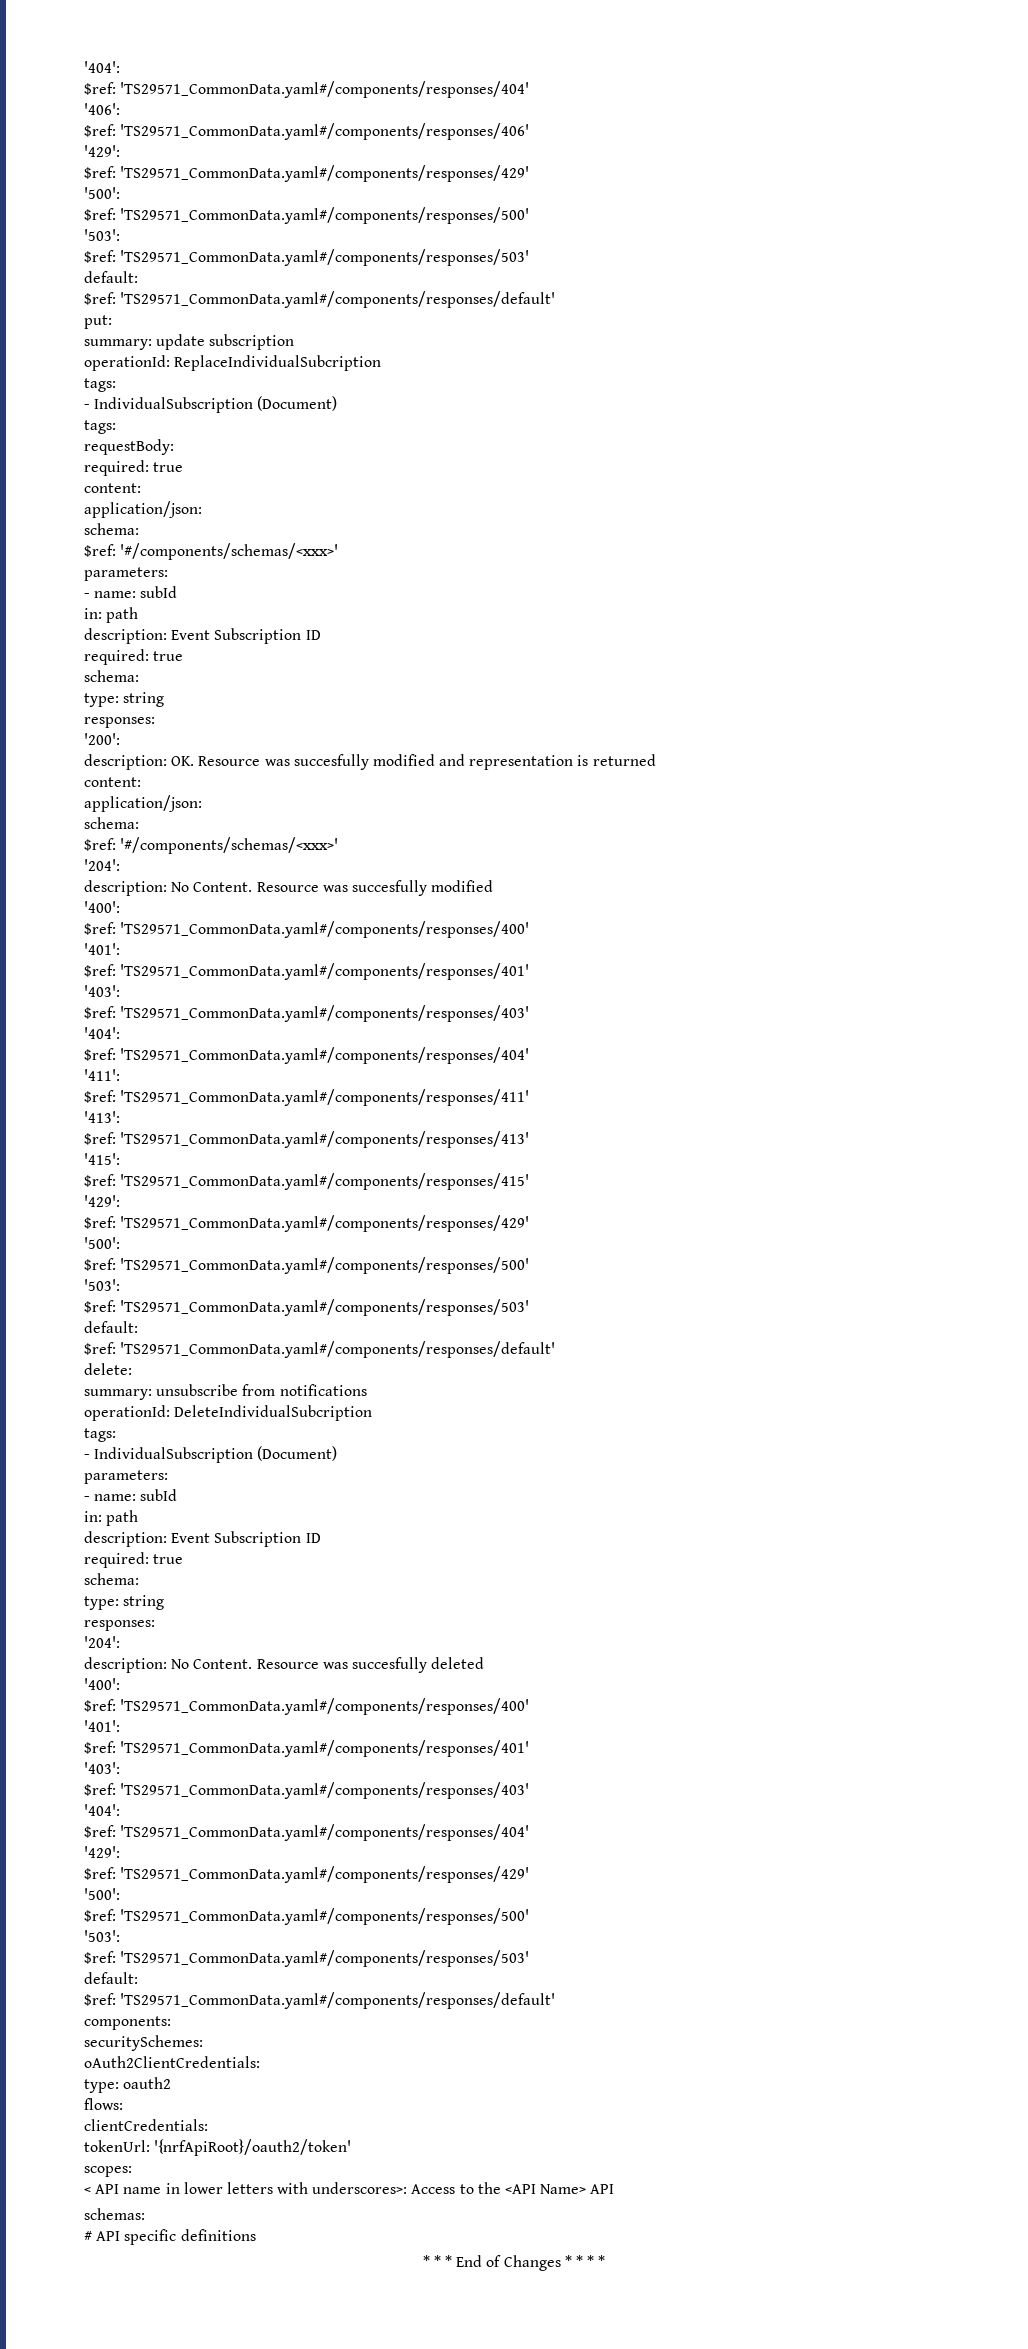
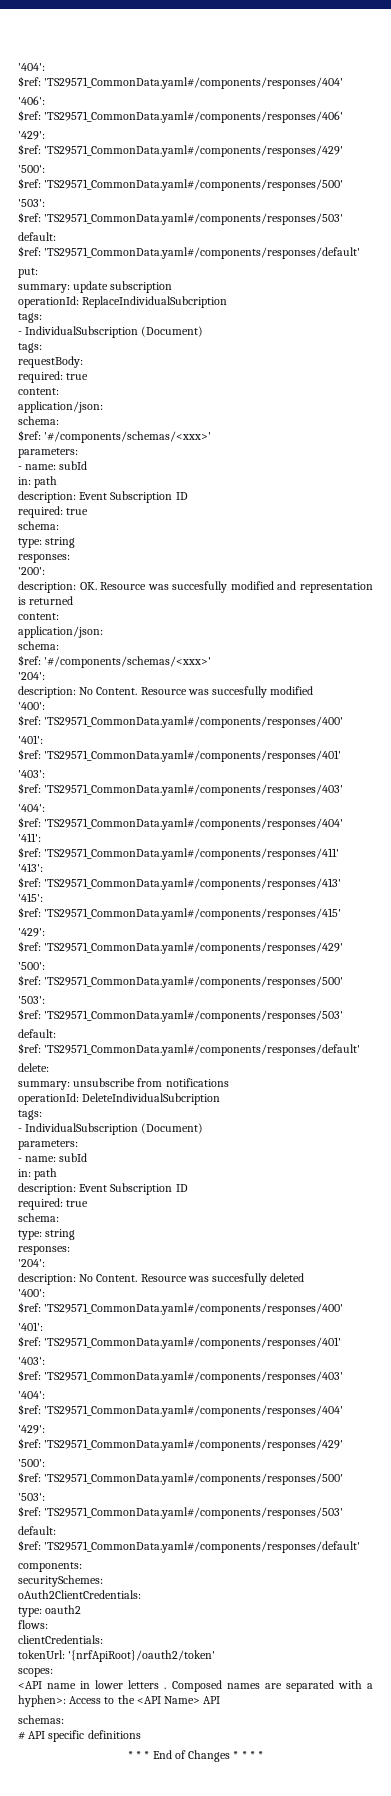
[84,2184,120,2194] < API -> [18,1681,42,1689] <API
[277,2182,408,2194] with underscores>: -> [164,1680,373,1692] [18,1695,66,1707] . Composed names are separated with a hyphen>:

